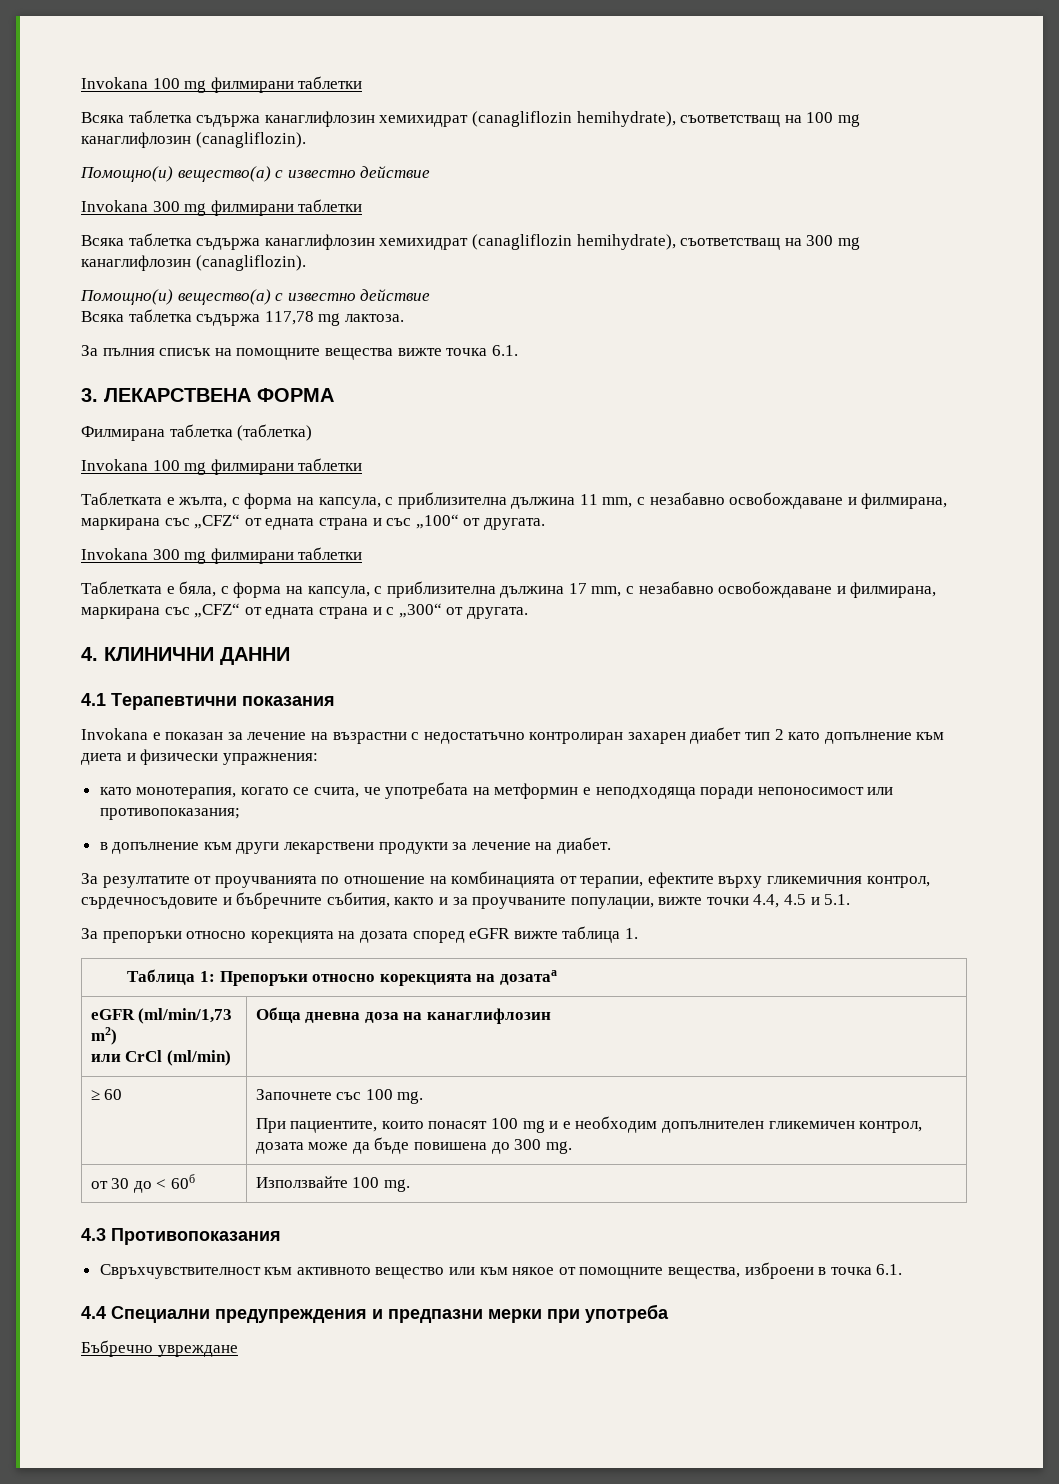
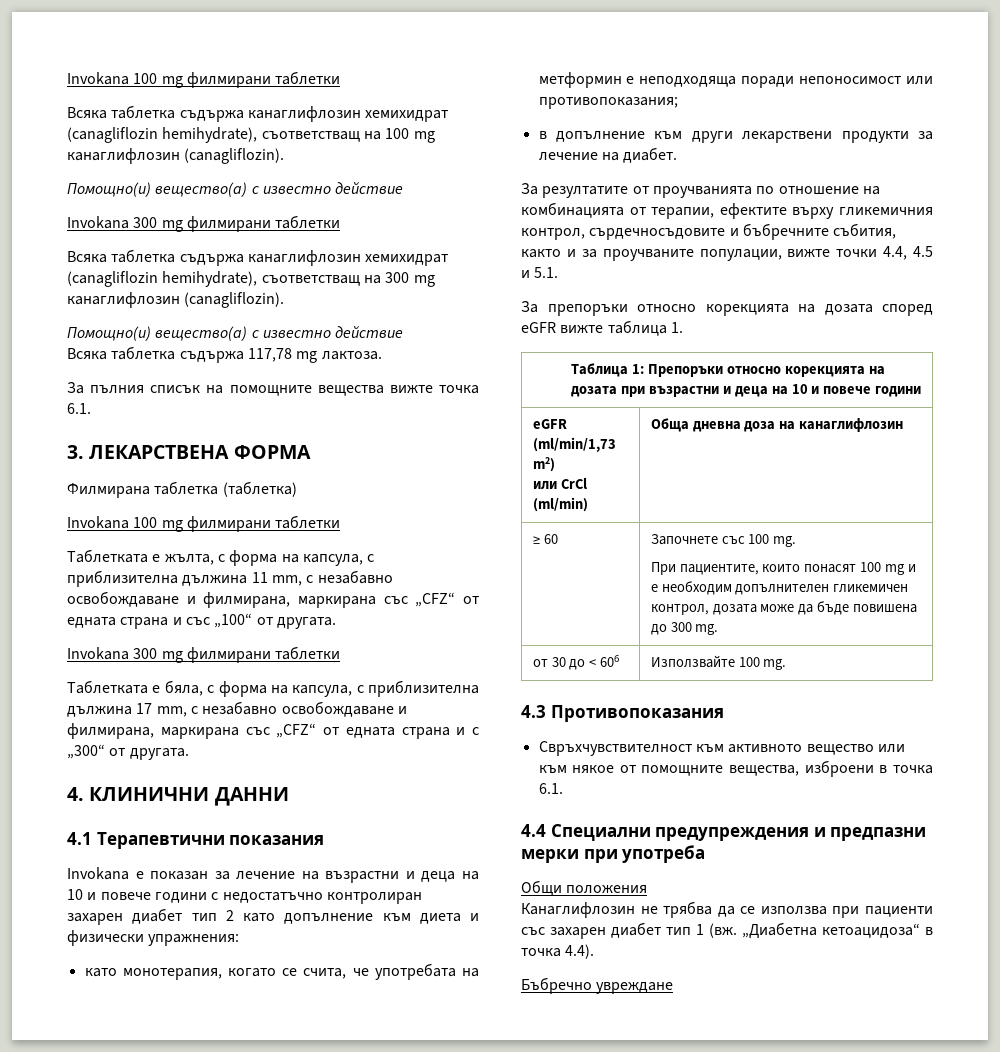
(407, 738) none -> [405,871,479,882] [67,889,207,903] и деца на 10 и повече години
[499,970,557,985] дозатаa -> [571,384,922,397] дозата при възрастни и деца на 10 и повече години
(669, 1313) none -> [521,880,648,896] [521,901,933,918] [521,922,933,939] [521,944,595,959] // Общи положения // Канаглифлозин не трябва да се използва при пациенти със захарен диабет тип 1 (вж. „Диабетна кетоацидоза“ в точка 4.4).

